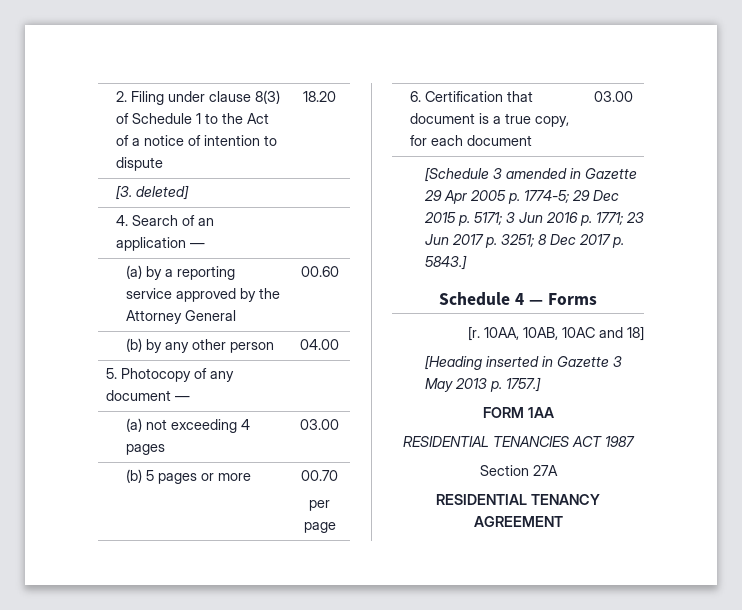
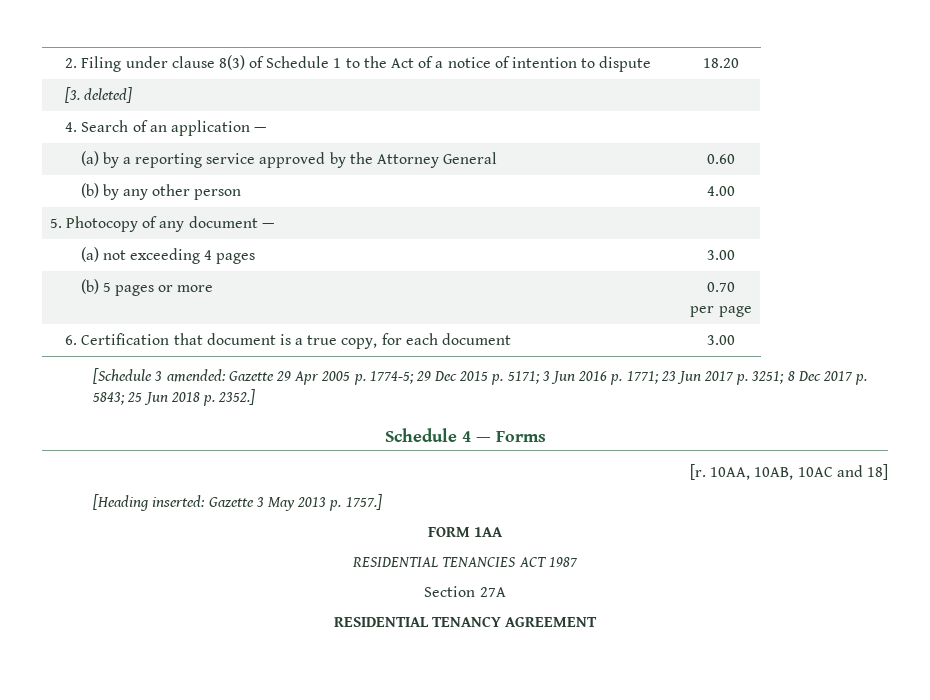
[300,266,339,277] 00.60 -> [707,154,735,164] 0.60
[300,339,339,350] 04.00 -> [707,186,735,196] 4.00
[300,419,339,430] 03.00 -> [707,250,735,260] 3.00
[301,470,338,481] 00.70 -> [707,282,735,292] 0.70
[594,91,633,102] 03.00 -> [707,335,735,345] 3.00
[505,168,581,179] amended in -> [166,369,226,382] amended:
[424,255,467,270] 5843.] -> [92,389,256,406] 5843; 25 Jun 2018 p. 2352.]
[485,356,553,367] inserted in -> [152,495,206,507] inserted:

